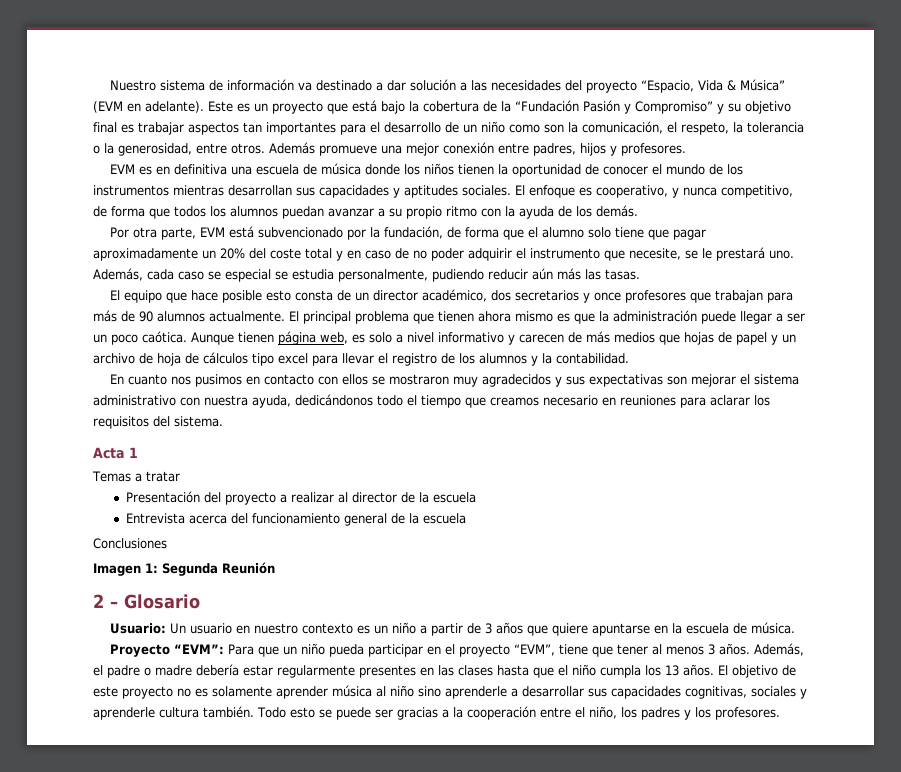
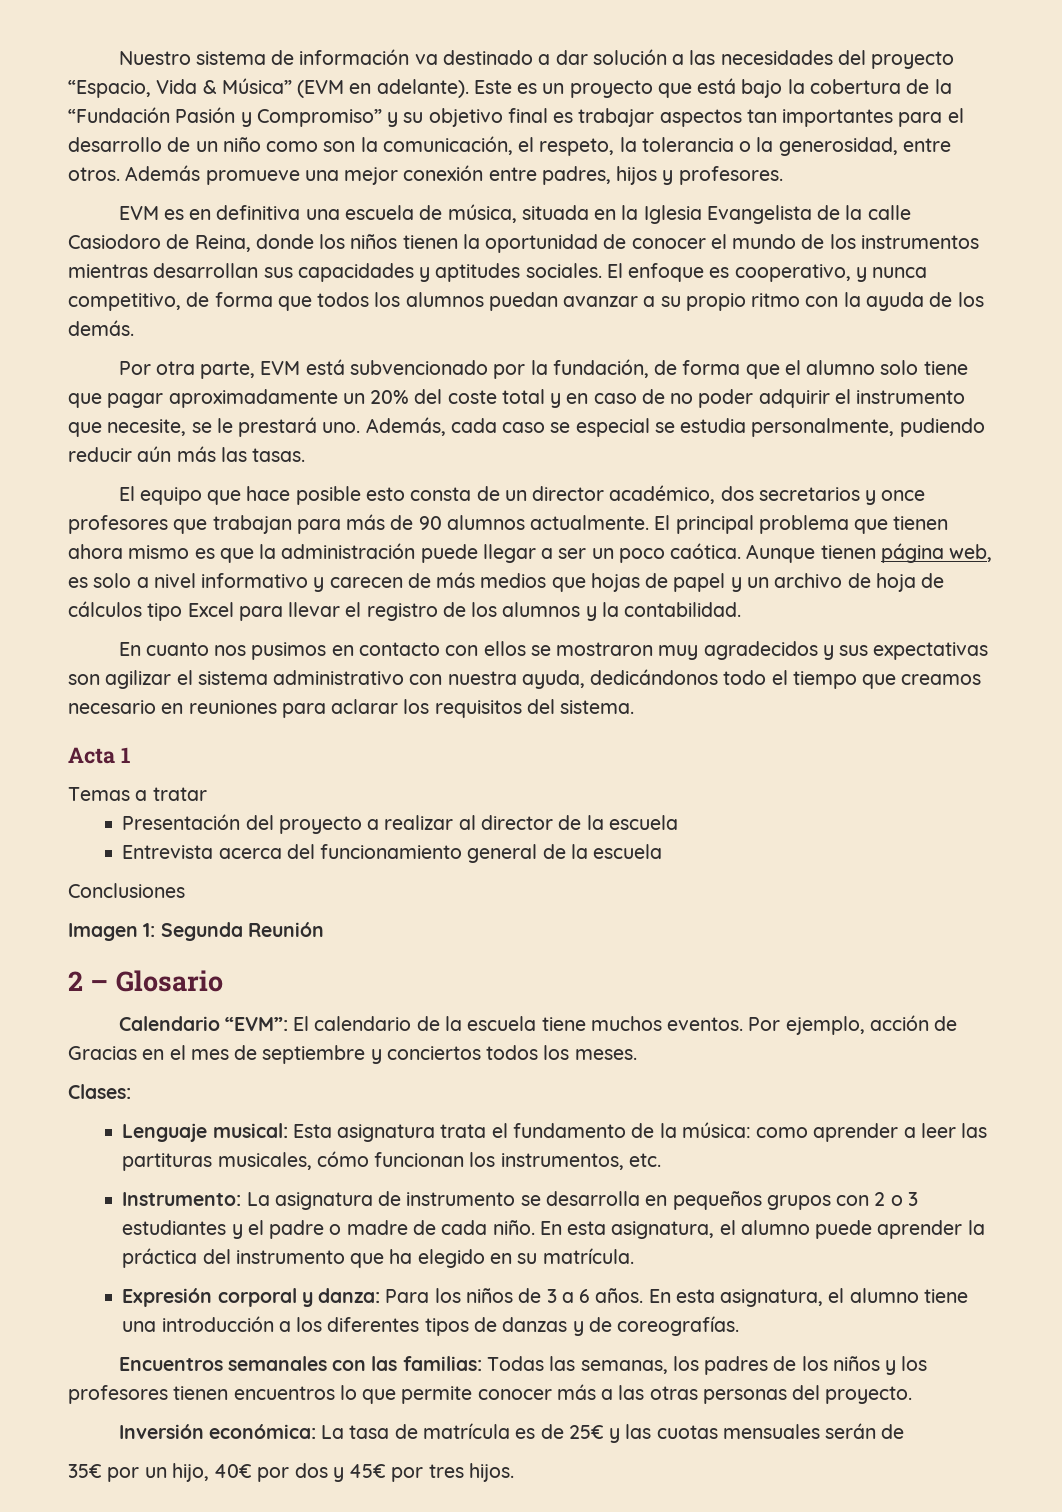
[321,163,362,175] música -> [447,204,911,224] [68,234,251,252] música, situada en la Iglesia Evangelista de la calle Casiodoro de Reina,
[278,353,308,364] excel -> [187,602,234,617] Excel
[691,374,737,387] mejorar -> [105,670,172,689] agilizar
[110,622,796,636] [110,643,805,657] [93,664,796,678] [93,685,807,699] [93,706,780,720] Usuario: Un usuario en nuestro contexto es un niño a partir de 3 años que quiere apuntarse en la escuela de música. // Proyecto “EVM”: Para que un niño pueda participar en el proyecto “EVM”, tiene que tener al menos 3 años. Además, el padre o madre debería estar regularmente presentes en las clases hasta que el niño cumpla los 13 años. El objetivo de este proyecto no es solamente aprender música al niño sino aprenderle a desarrollar sus capacidades cognitivas, sociales y aprenderle cultura también. Todo esto se puede ser gracias a la cooperación entre el niño, los padres y los profesores. -> [118,1015,958,1035] [68,1045,637,1064] [68,1084,131,1099] [122,1122,988,1142] [122,1151,662,1171] [122,1191,918,1210] [122,1220,985,1239] [122,1248,634,1268] [122,1288,968,1307] [122,1316,740,1336] [118,1356,928,1375] [68,1384,913,1404] [118,1423,905,1443] [68,1463,514,1482] Calendario “EVM”: El calendario de la escuela tiene muchos eventos. Por ejemplo, acción de Gracias en el mes de septiembre y conciertos todos los meses. // Clases: // Lenguaje musical: Esta asignatura trata el fundamento de la música: como aprender a leer las partituras musicales, cómo funcionan los instrumentos, etc. // Instrumento: La asignatura de instrumento se desarrolla en pequeños grupos con 2 o 3 estudiantes y el padre o madre de cada niño. En esta asignatura, el alumno puede aprender la práctica del instrumento que ha elegido en su matrícula. // Expresión corporal y danza: Para los niños de 3 a 6 años. En esta asignatura, el alumno tiene una introducción a los diferentes tipos de danzas y de coreografías. // Encuentros semanales con las familias: Todas las semanas, los padres de los niños y los profesores tienen encuentros lo que permite conocer más a las otras personas del proyecto. // Inversión económica: La tasa de matrícula es de 25€ y las cuotas mensuales serán de // 35€ por un hijo, 40€ por dos y 45€ por tres hijos.

